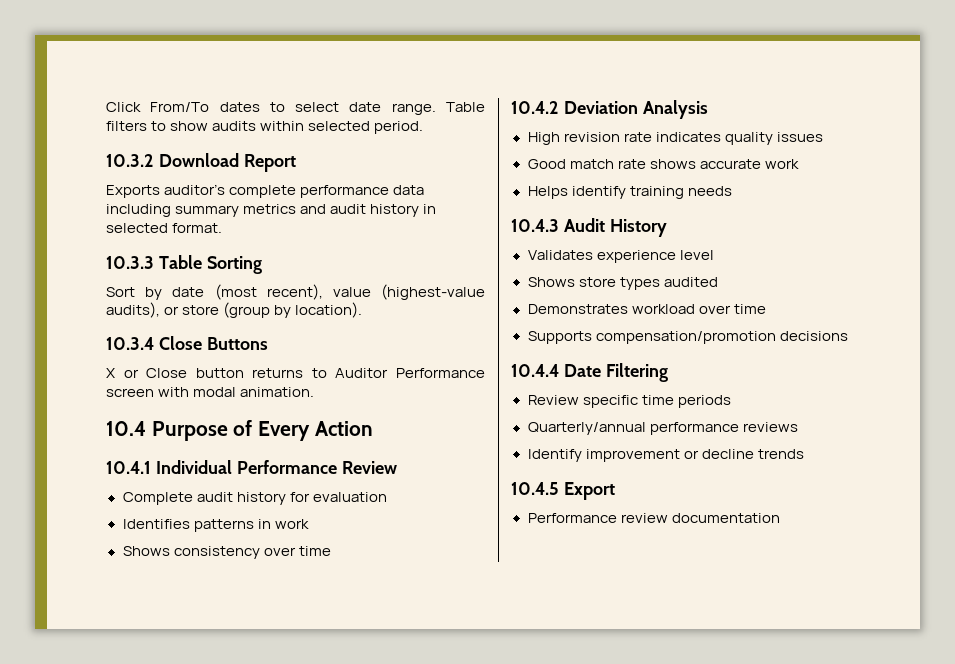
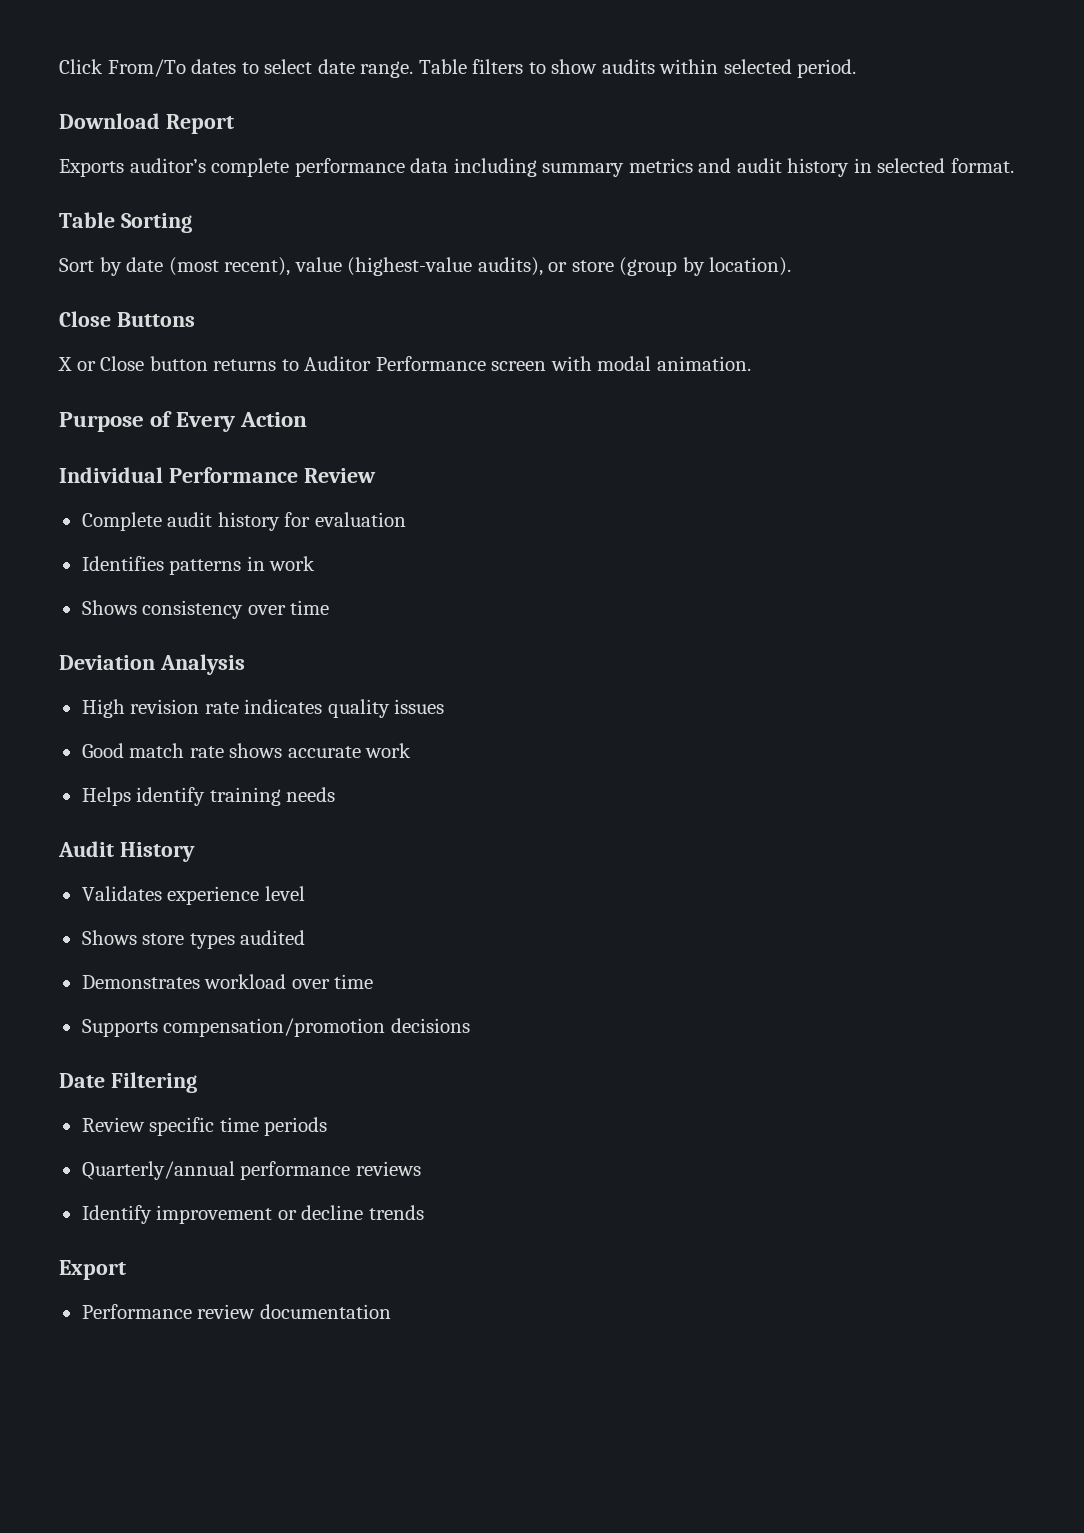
[106,154,154,167] 10.3.2 -> (857, 68) none
[106,256,154,269] 10.3.3 -> (1014, 165) none
[106,337,154,350] 10.3.4 -> (792, 266) none
[106,421,146,436] 10.4 -> (751, 363) none
[106,461,151,474] 10.4.1 -> (308, 419) none
[511,101,559,114] 10.4.2 -> (330, 607) none
[511,219,559,232] 10.4.3 -> (336, 794) none
[511,364,559,377] 10.4.4 -> (470, 1025) none
[511,482,559,495] 10.4.5 -> (424, 1212) none

